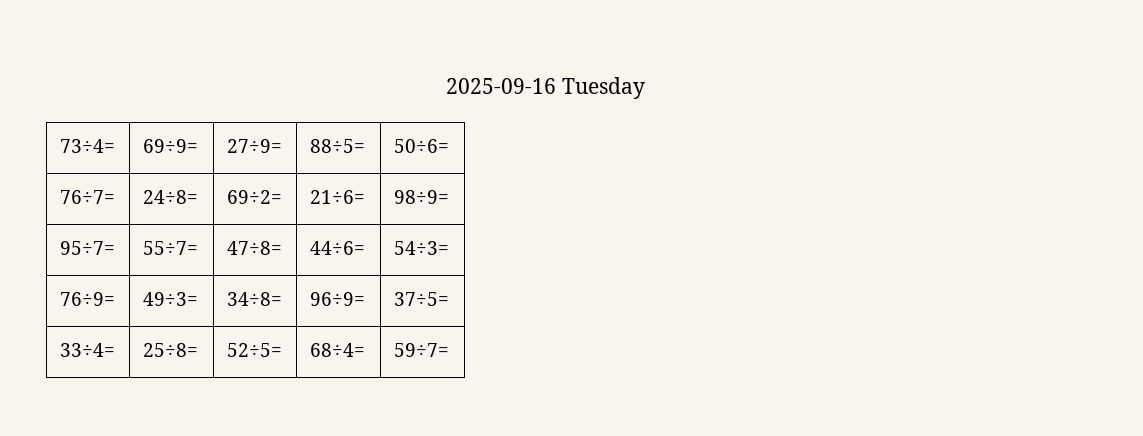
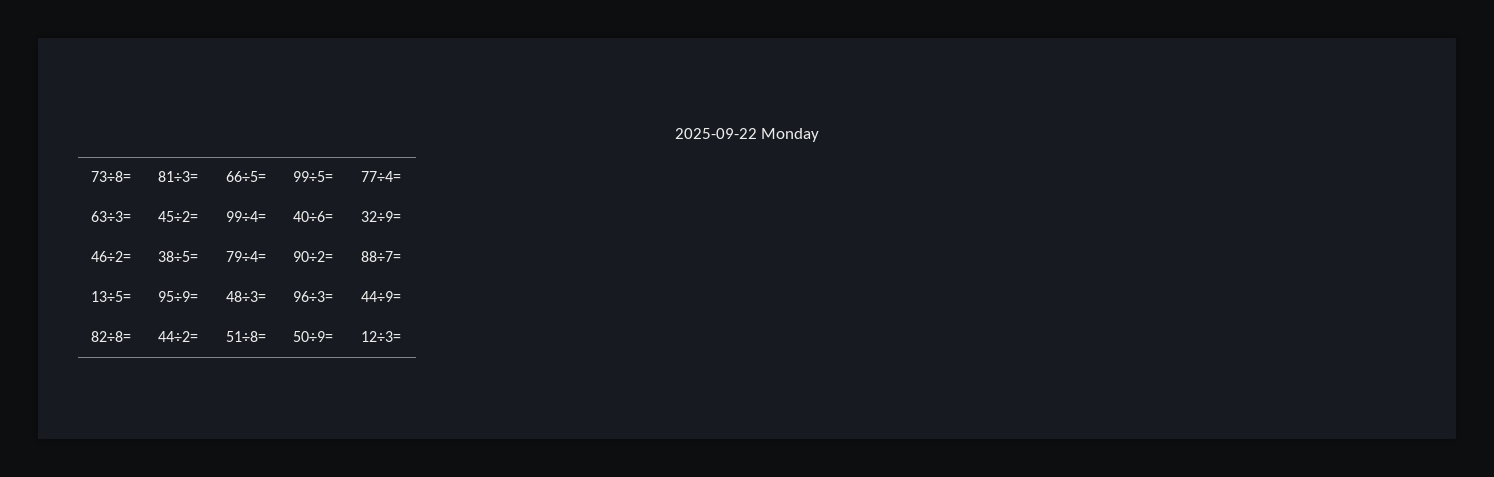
[446,77,645,99] [59,139,115,153] [142,139,198,153] [226,139,282,153] [309,139,365,153] [393,139,449,153] [59,190,115,204] [142,190,198,204] [226,190,282,204] [309,190,365,204] [393,190,449,204] [59,241,115,255] [142,241,198,255] [226,241,282,255] [309,241,365,255] [393,241,449,255] [59,292,115,306] [142,292,198,306] [226,292,282,306] [309,292,365,306] [393,292,449,306] [59,343,115,357] [142,343,198,357] [226,343,282,357] [309,343,365,357] [393,343,449,357] 2025-09-16 Tuesday // 73÷4= | 69÷9= | 27÷9= | 88÷5= | 50÷6= // 76÷7= | 24÷8= | 69÷2= | 21÷6= | 98÷9= // 95÷7= | 55÷7= | 47÷8= | 44÷6= | 54÷3= // 76÷9= | 49÷3= | 34÷8= | 96÷9= | 37÷5= // 33÷4= | 25÷8= | 52÷5= | 68÷4= | 59÷7= -> [674,128,820,142] [91,171,132,182] [158,171,199,182] [226,171,267,182] [293,171,334,182] [361,171,402,182] [91,211,132,222] [158,211,199,222] [226,211,267,222] [293,211,334,222] [361,211,402,222] [91,251,132,262] [158,251,199,262] [226,251,267,262] [293,251,334,262] [361,251,402,262] [91,291,132,302] [158,291,199,302] [226,291,267,302] [293,291,334,302] [361,291,402,302] [91,331,132,342] [158,331,199,342] [226,331,267,342] [293,331,334,342] [361,331,402,342] 2025-09-22 Monday // 73÷8= | 81÷3= | 66÷5= | 99÷5= | 77÷4= // 63÷3= | 45÷2= | 99÷4= | 40÷6= | 32÷9= // 46÷2= | 38÷5= | 79÷4= | 90÷2= | 88÷7= // 13÷5= | 95÷9= | 48÷3= | 96÷3= | 44÷9= // 82÷8= | 44÷2= | 51÷8= | 50÷9= | 12÷3=

